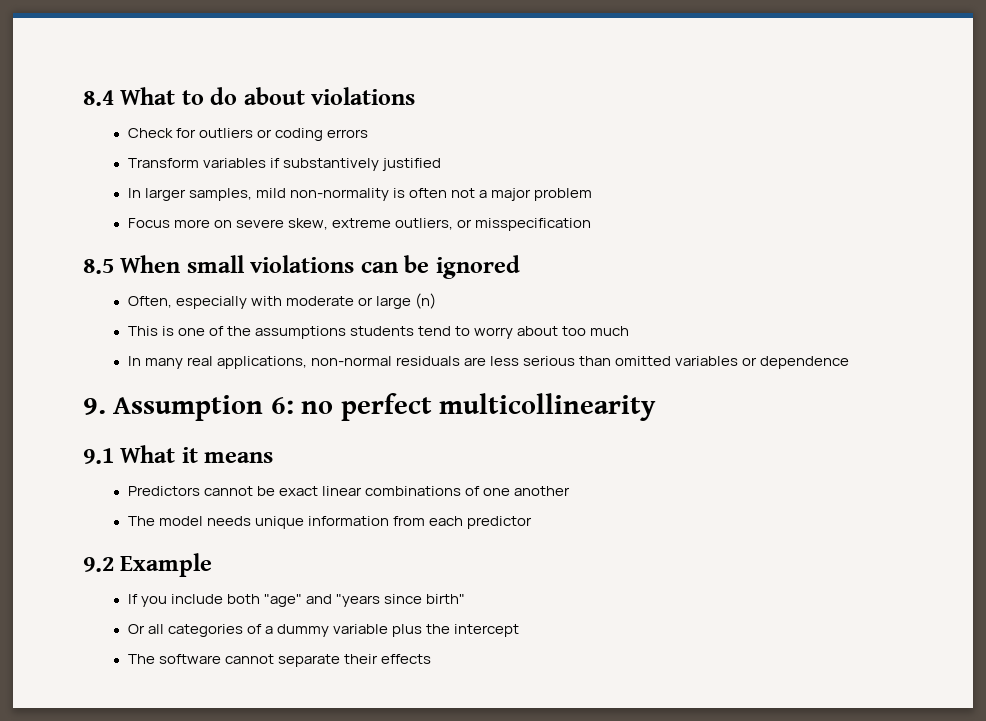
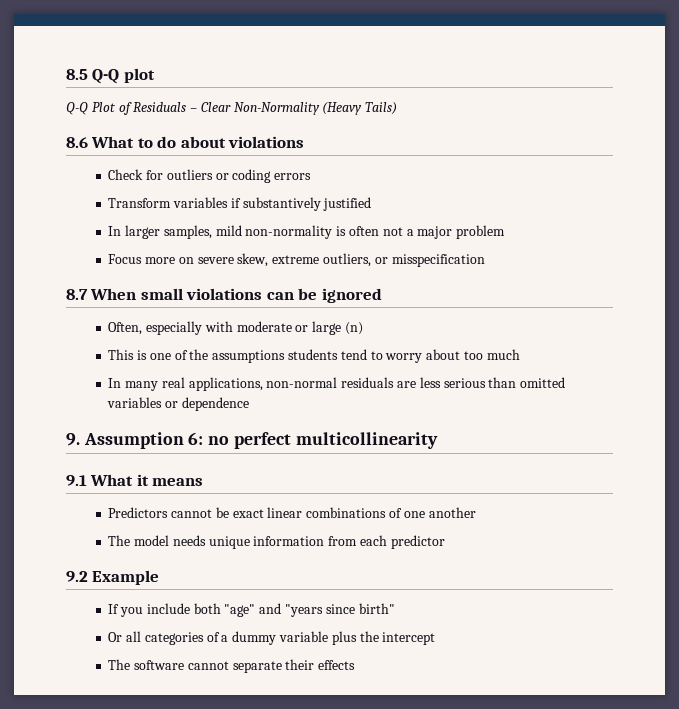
[83,90,114,106] 8.4 -> [66,68,155,84] [66,102,398,115] [66,137,88,148] 8.5 Q-Q plot // Q-Q Plot of Residuals – Clear Non-Normality (Heavy Tails) // 8.6
[83,259,114,274] 8.5 -> [66,289,88,300] 8.7

